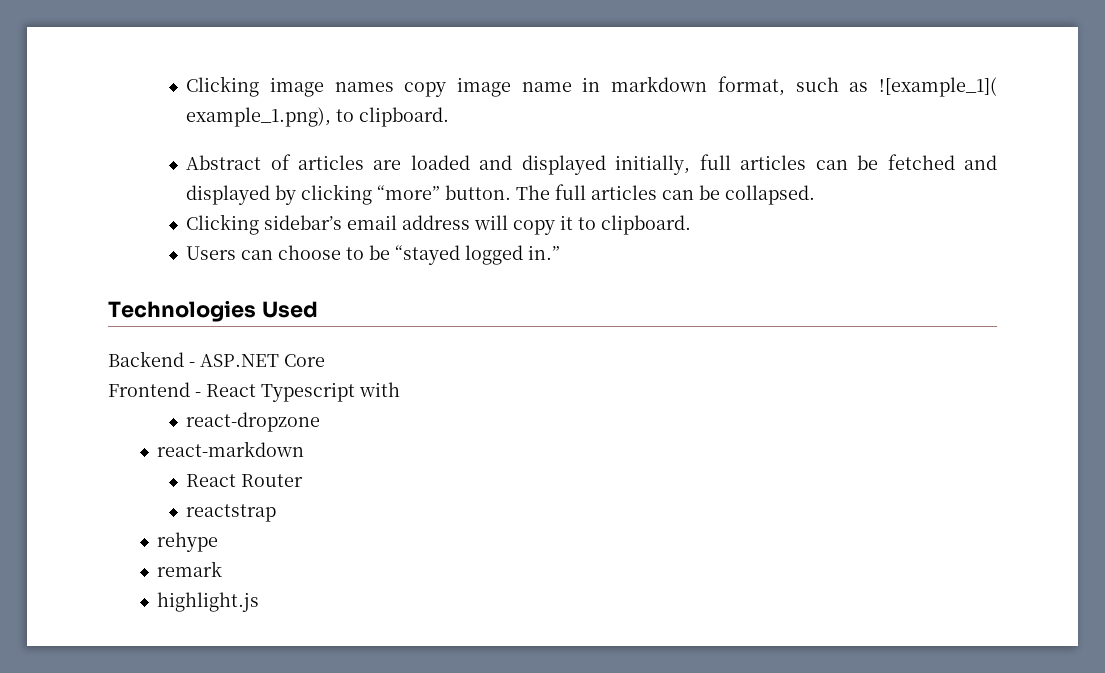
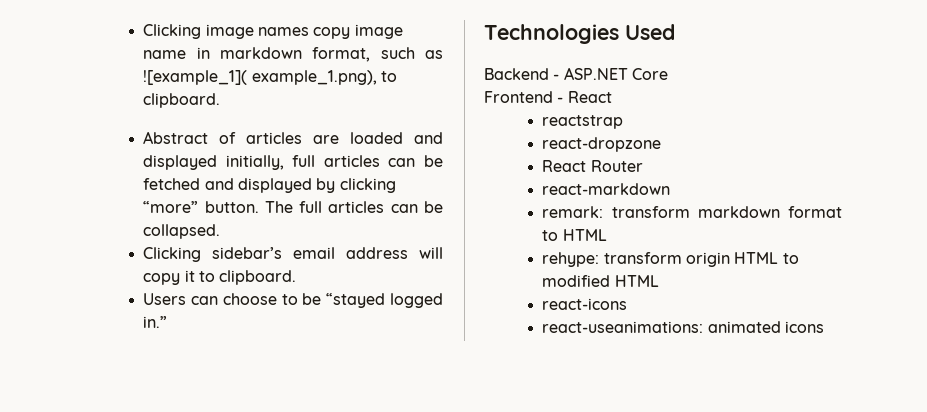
[261,382,400,402] Typescript with -> [542,115,624,129] // reactstrap
[156,441,304,457] // react-markdown -> (662, 144) none
[186,504,277,522] [156,532,218,552] [156,561,222,577] [156,592,259,612] reactstrap // rehype // remark // highlight.js -> [542,183,671,195] [542,206,842,218] [542,229,607,241] [542,252,799,267] [542,275,659,287] [542,298,628,310] [542,321,824,333] react-markdown // remark: transform markdown format to HTML // rehype: transform origin HTML to modified HTML // react-icons // react-useanimations: animated icons

